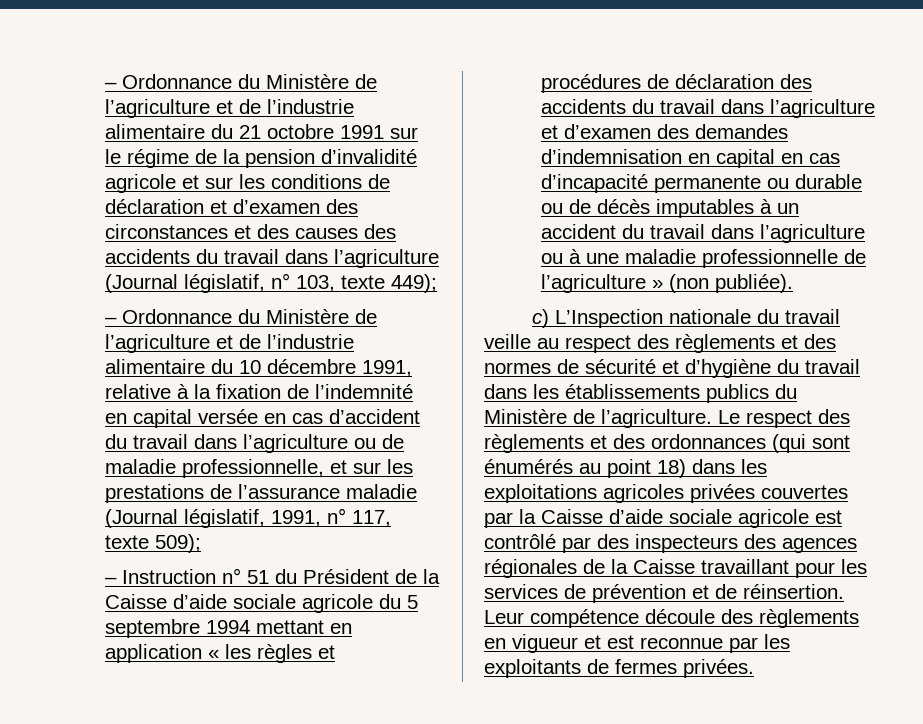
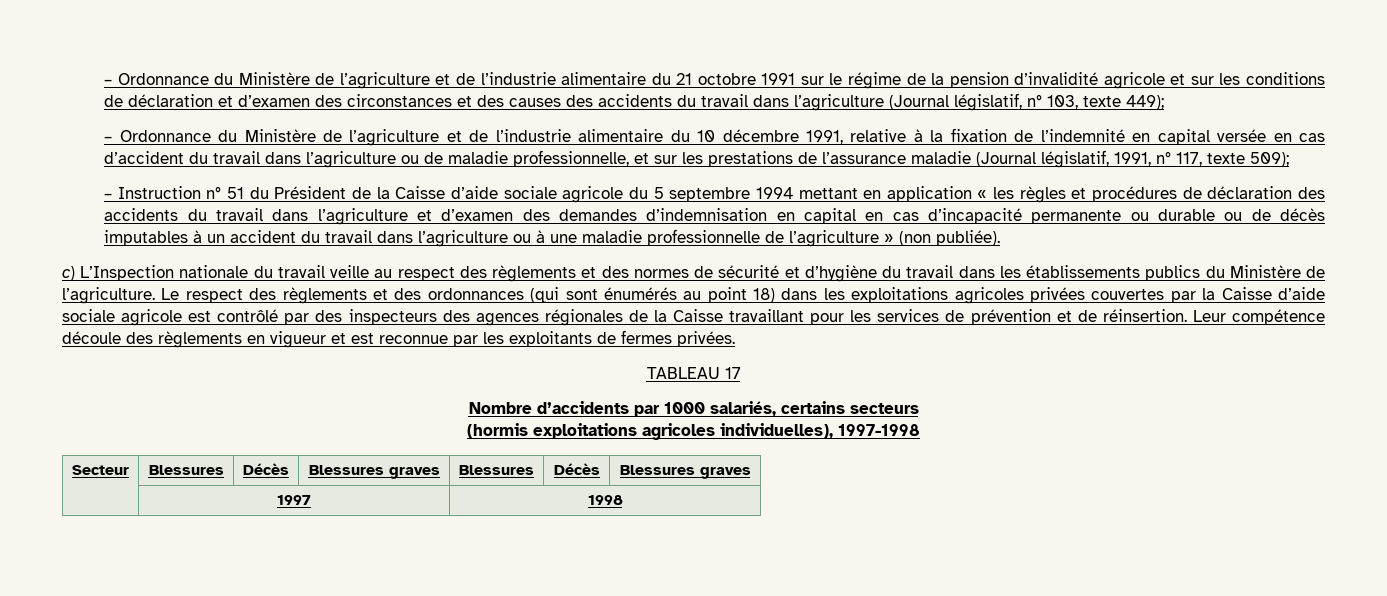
(754, 668) none -> [646,367,741,379] [468,401,919,417] [467,423,920,440] [72,465,129,475] [148,465,224,475] [243,463,289,475] [308,465,440,479] [459,465,534,475] [553,463,600,475] [619,465,751,479] [277,495,311,505] [587,495,623,505] // TABLEAU 17 // Nombre d’accidents par 1000 salariés, certains secteurs // (hormis exploitations agricoles individuelles), 1997-1998 // Secteur | Blessures | Décès | Blessures graves | Blessures | Décès | Blessures graves // | 1997 | 1998

